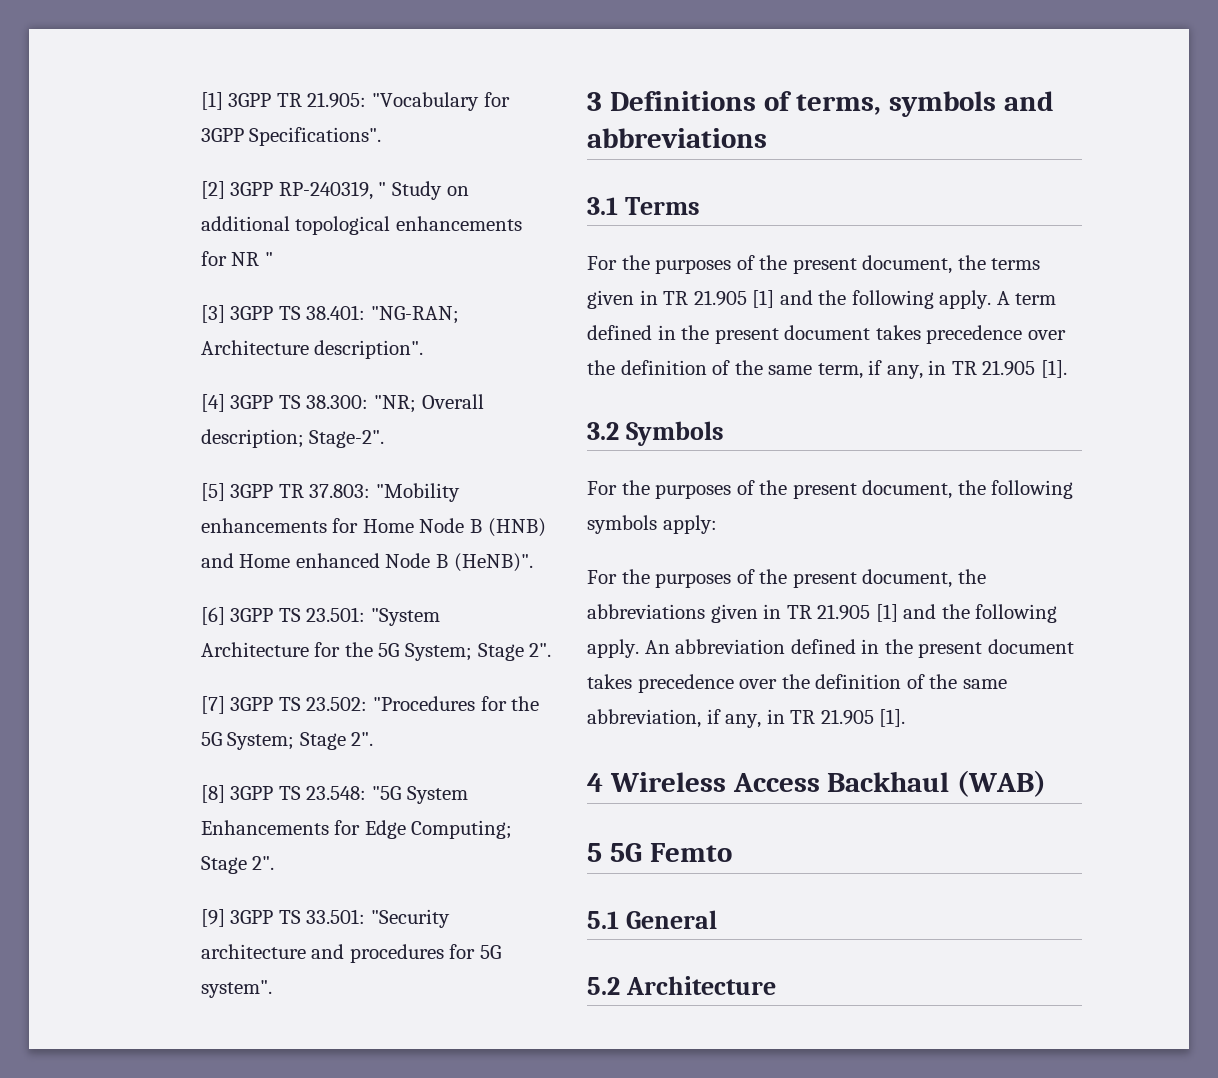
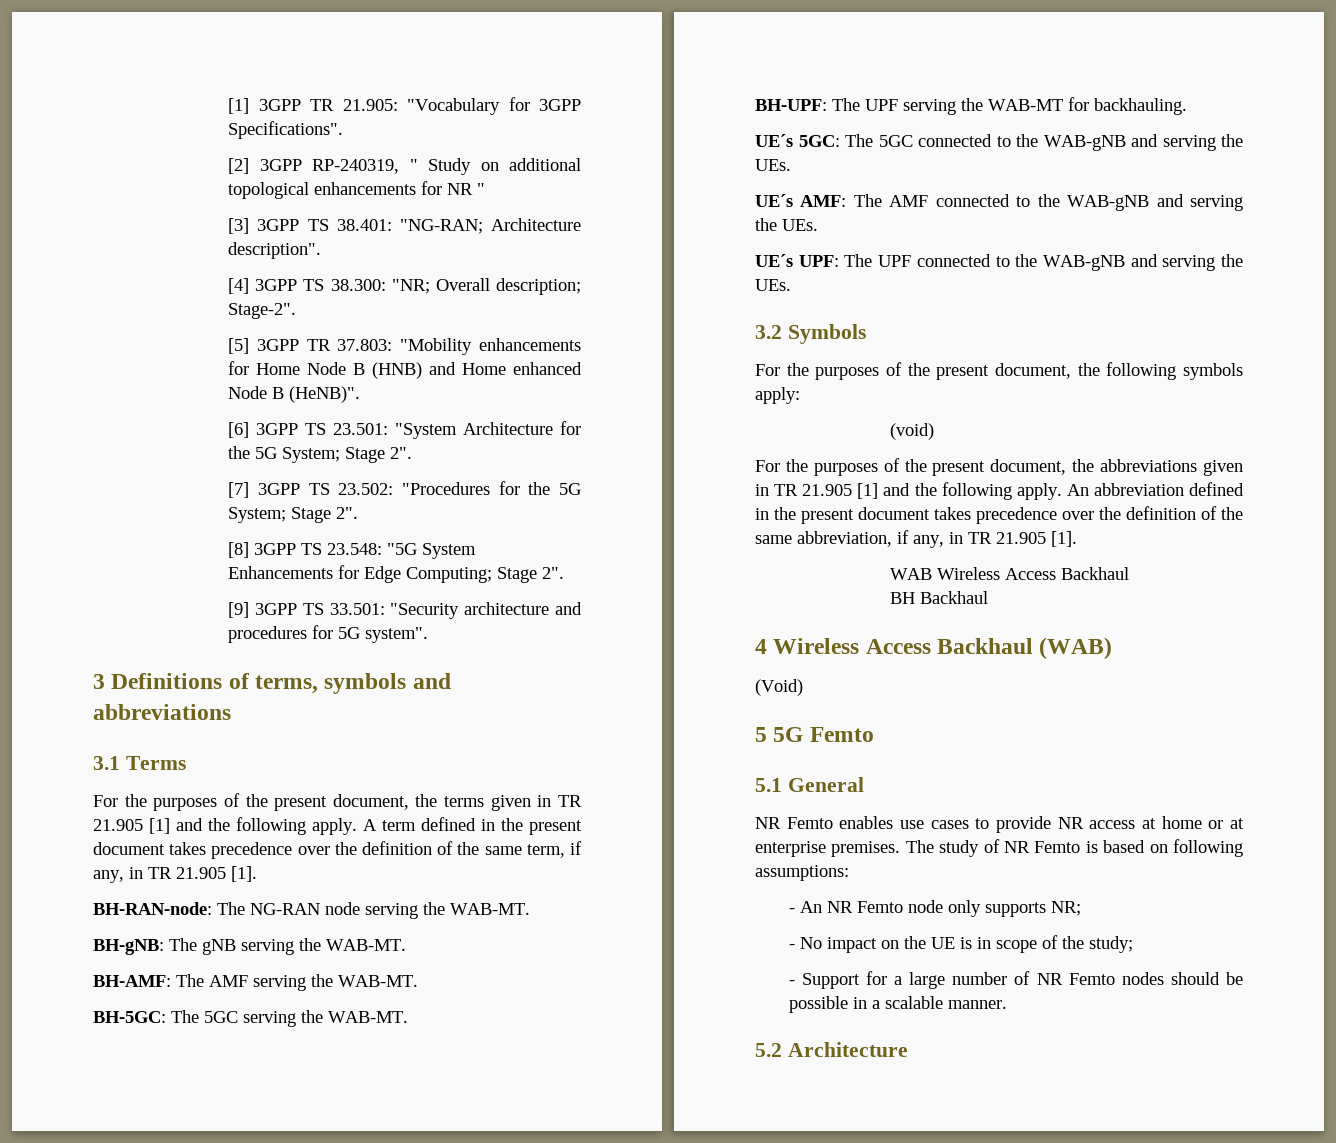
(1067, 369) none -> [93,902,530,919] [93,938,406,955] [93,974,418,991] [93,1010,408,1027] [755,97,1187,115] [755,134,1243,151] [755,159,791,171] [755,194,1243,211] [755,218,818,231] [755,254,1243,271] [755,279,791,291] // BH-RAN-node: The NG-RAN node serving the WAB-MT. // BH-gNB: The gNB serving the WAB-MT. // BH-AMF: The AMF serving the WAB-MT. // BH-5GC: The 5GC serving the WAB-MT. // BH-UPF: The UPF serving the WAB-MT for backhauling. // UE´s 5GC: The 5GC connected to the WAB-gNB and serving the UEs. // UE´s AMF: The AMF connected to the WAB-gNB and serving the UEs. // UE´s UPF: The UPF connected to the WAB-gNB and serving the UEs.
(717, 524) none -> [890,423,935,440] // (void)
(906, 718) none -> [890,567,1130,580] [890,591,989,604] // WAB Wireless Access Backhaul // BH Backhaul
(1047, 783) none -> [755,679,803,696] // (Void)
(717, 919) none -> [755,816,1244,833] [755,839,1243,857] [755,865,849,881] [788,900,1081,917] [788,935,1133,953] [788,971,1243,989] [788,996,1007,1013] // NR Femto enables use cases to provide NR access at home or at enterprise premises. The study of NR Femto is based on following assumptions: // - An NR Femto node only supports NR; // - No impact on the UE is in scope of the study; // - Support for a large number of NR Femto nodes should be possible in a scalable manner.

